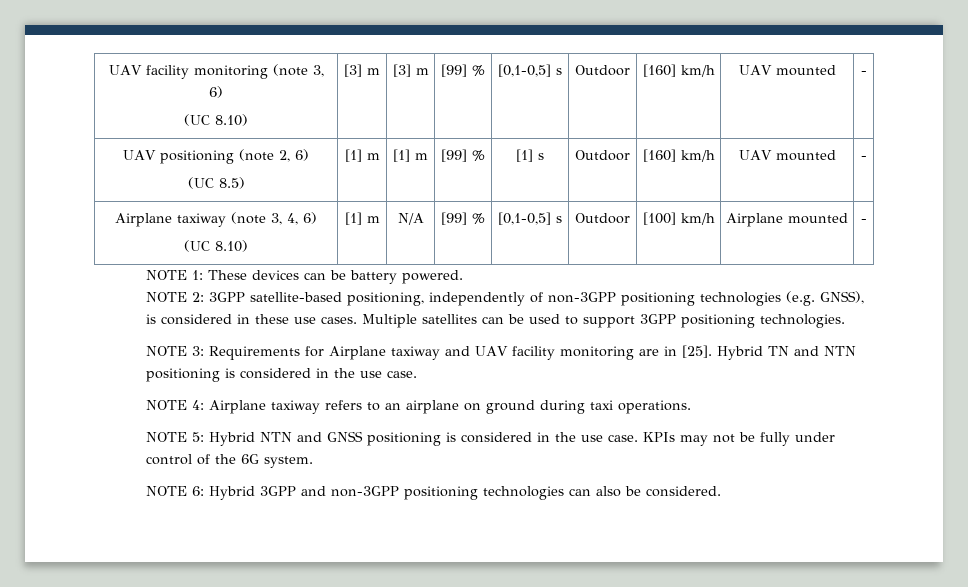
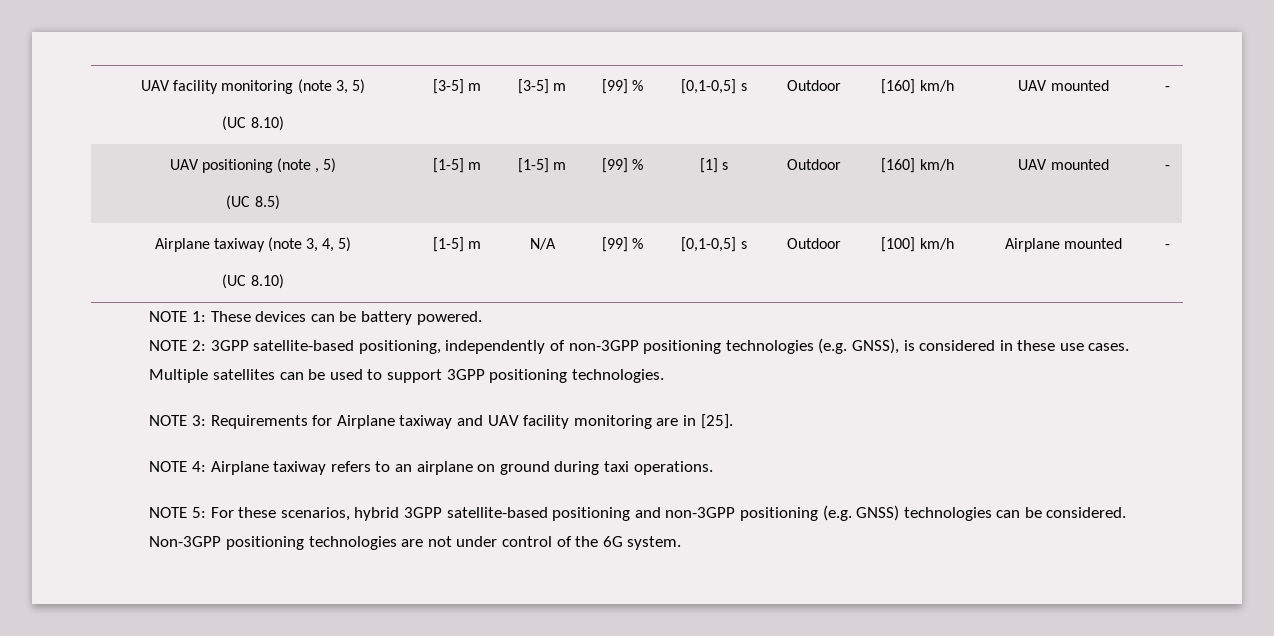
[209,86,223,98] [184,114,248,126] [344,64,380,77] [392,64,411,77] 6) // (UC 8.10) | [3] m | [3] -> [351,79,365,94] [222,116,284,131] [432,79,482,94] [517,79,549,94] 5) // (UC 8.10) | [3-5] m | [3-5]
[278,149,309,162] 2, 6) -> [315,158,337,173] , 5)
[344,149,380,162] [393,149,410,162] [1] m | [1] -> [432,158,482,173] [517,158,549,173] [1-5] m | [1-5]
[303,212,317,224] [184,240,248,252] [344,212,362,225] 6) // (UC 8.10) | [1] -> [338,237,352,252] [222,274,284,289] [432,237,464,252] 5) // (UC 8.10) | [1-5]
[716,346,856,360] [145,368,417,382] Hybrid TN and NTN positioning is considered in the use case. -> (733, 421) none
[208,431,790,446] Hybrid NTN and GNSS positioning is considered in the use case. KPIs may not be fully -> [210,505,1127,521] [149,536,452,550] For these scenarios, hybrid 3GPP satellite-based positioning and non-3GPP positioning (e.g. GNSS) technologies can be considered. Non-3GPP positioning technologies are not
[145,486,721,500] // NOTE 6: Hybrid 3GPP and non-3GPP positioning technologies can also be considered. -> (682, 543) none

